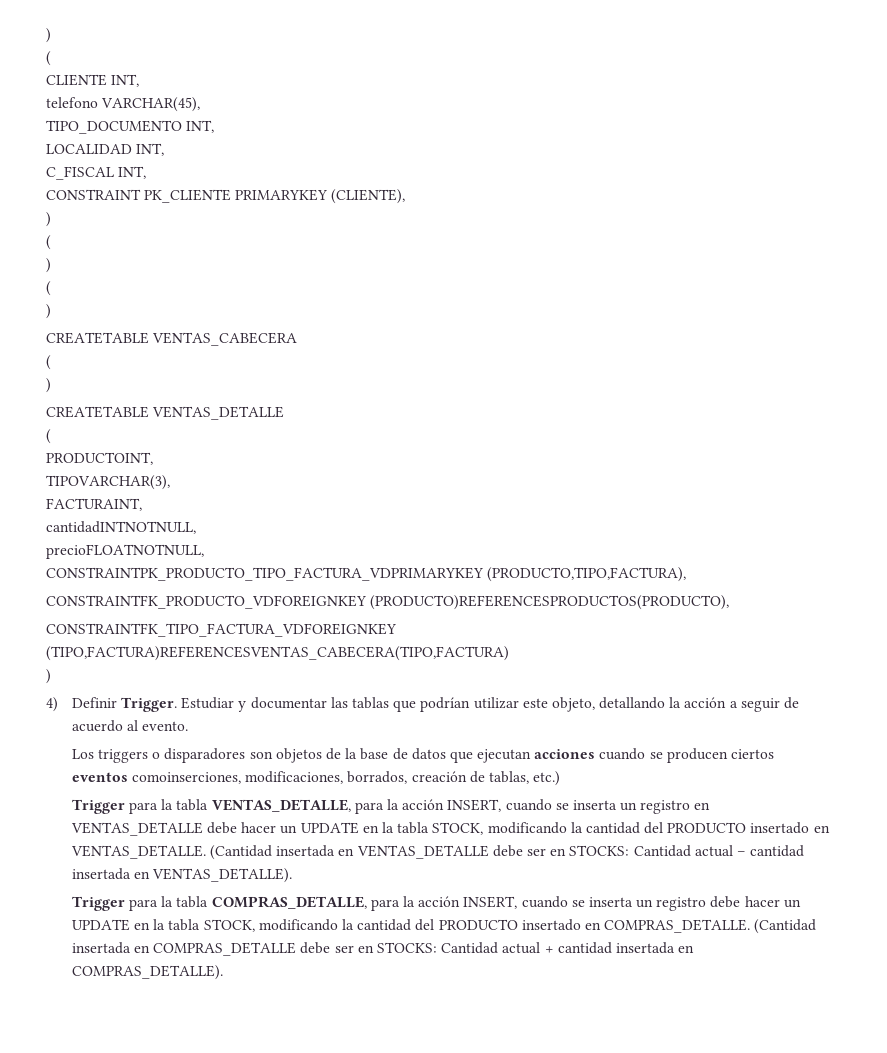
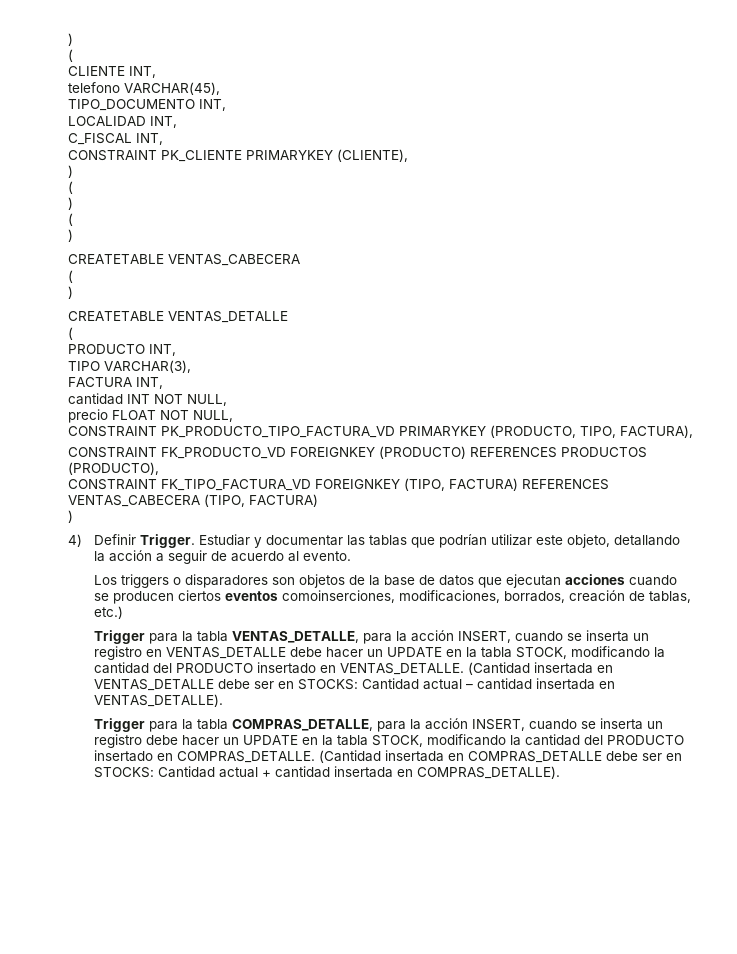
[45,452,153,465] [45,475,170,490] [45,498,142,511] [45,521,196,534] [45,544,204,559] [45,567,687,582] [45,595,730,610] [45,623,396,637] [45,646,509,661] PRODUCTOINT, // TIPOVARCHAR(3), // FACTURAINT, // cantidadINTNOTNULL, // precioFLOATNOTNULL, // CONSTRAINTPK_PRODUCTO_TIPO_FACTURA_VDPRIMARYKEY (PRODUCTO,TIPO,FACTURA), // CONSTRAINTFK_PRODUCTO_VDFOREIGNKEY (PRODUCTO)REFERENCESPRODUCTOS(PRODUCTO), // CONSTRAINTFK_TIPO_FACTURA_VDFOREIGNKEY (TIPO,FACTURA)REFERENCESVENTAS_CABECERA(TIPO,FACTURA) -> [68,344,177,356] [68,360,192,373] [68,377,164,389] [68,393,228,406] [68,409,234,423] [68,425,694,438] [68,446,648,459] [68,462,160,475] [68,478,610,491] [68,494,319,507] PRODUCTO INT, // TIPO VARCHAR(3), // FACTURA INT, // cantidad INT NOT NULL, // precio FLOAT NOT NULL, // CONSTRAINT PK_PRODUCTO_TIPO_FACTURA_VD PRIMARYKEY (PRODUCTO, TIPO, FACTURA), // CONSTRAINT FK_PRODUCTO_VD FOREIGNKEY (PRODUCTO) REFERENCES PRODUCTOS (PRODUCTO), // CONSTRAINT FK_TIPO_FACTURA_VD FOREIGNKEY (TIPO, FACTURA) REFERENCES VENTAS_CABECERA (TIPO, FACTURA)

